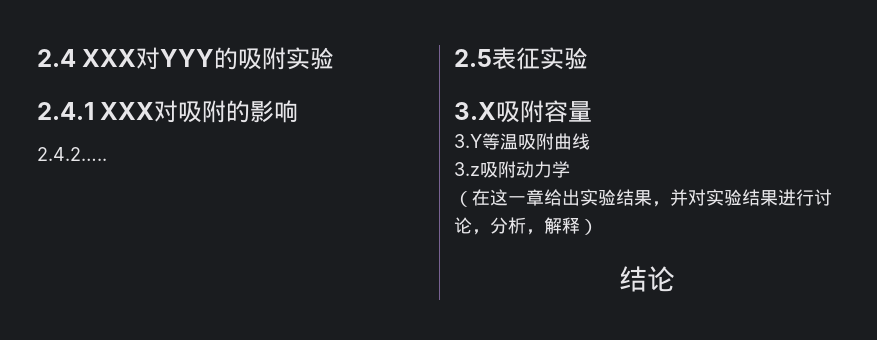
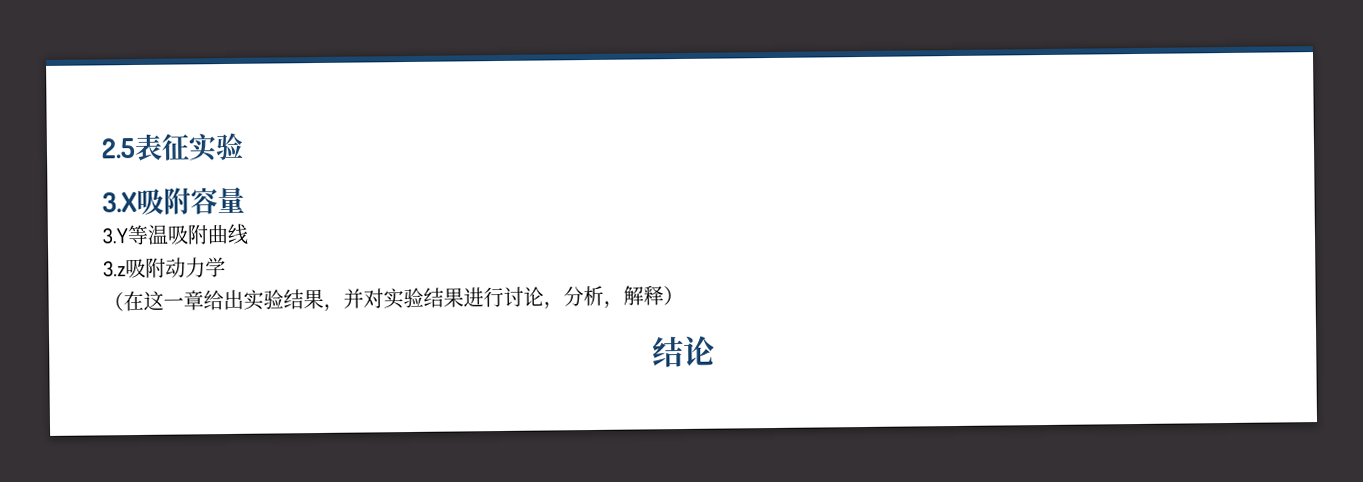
[37,47,335,70] [37,100,299,123] [37,147,107,161] 2.4 XXX对YYY的吸附实验 // 2.4.1 XXX对吸附的影响 // 2.4.2….. // -> (101, 148) none

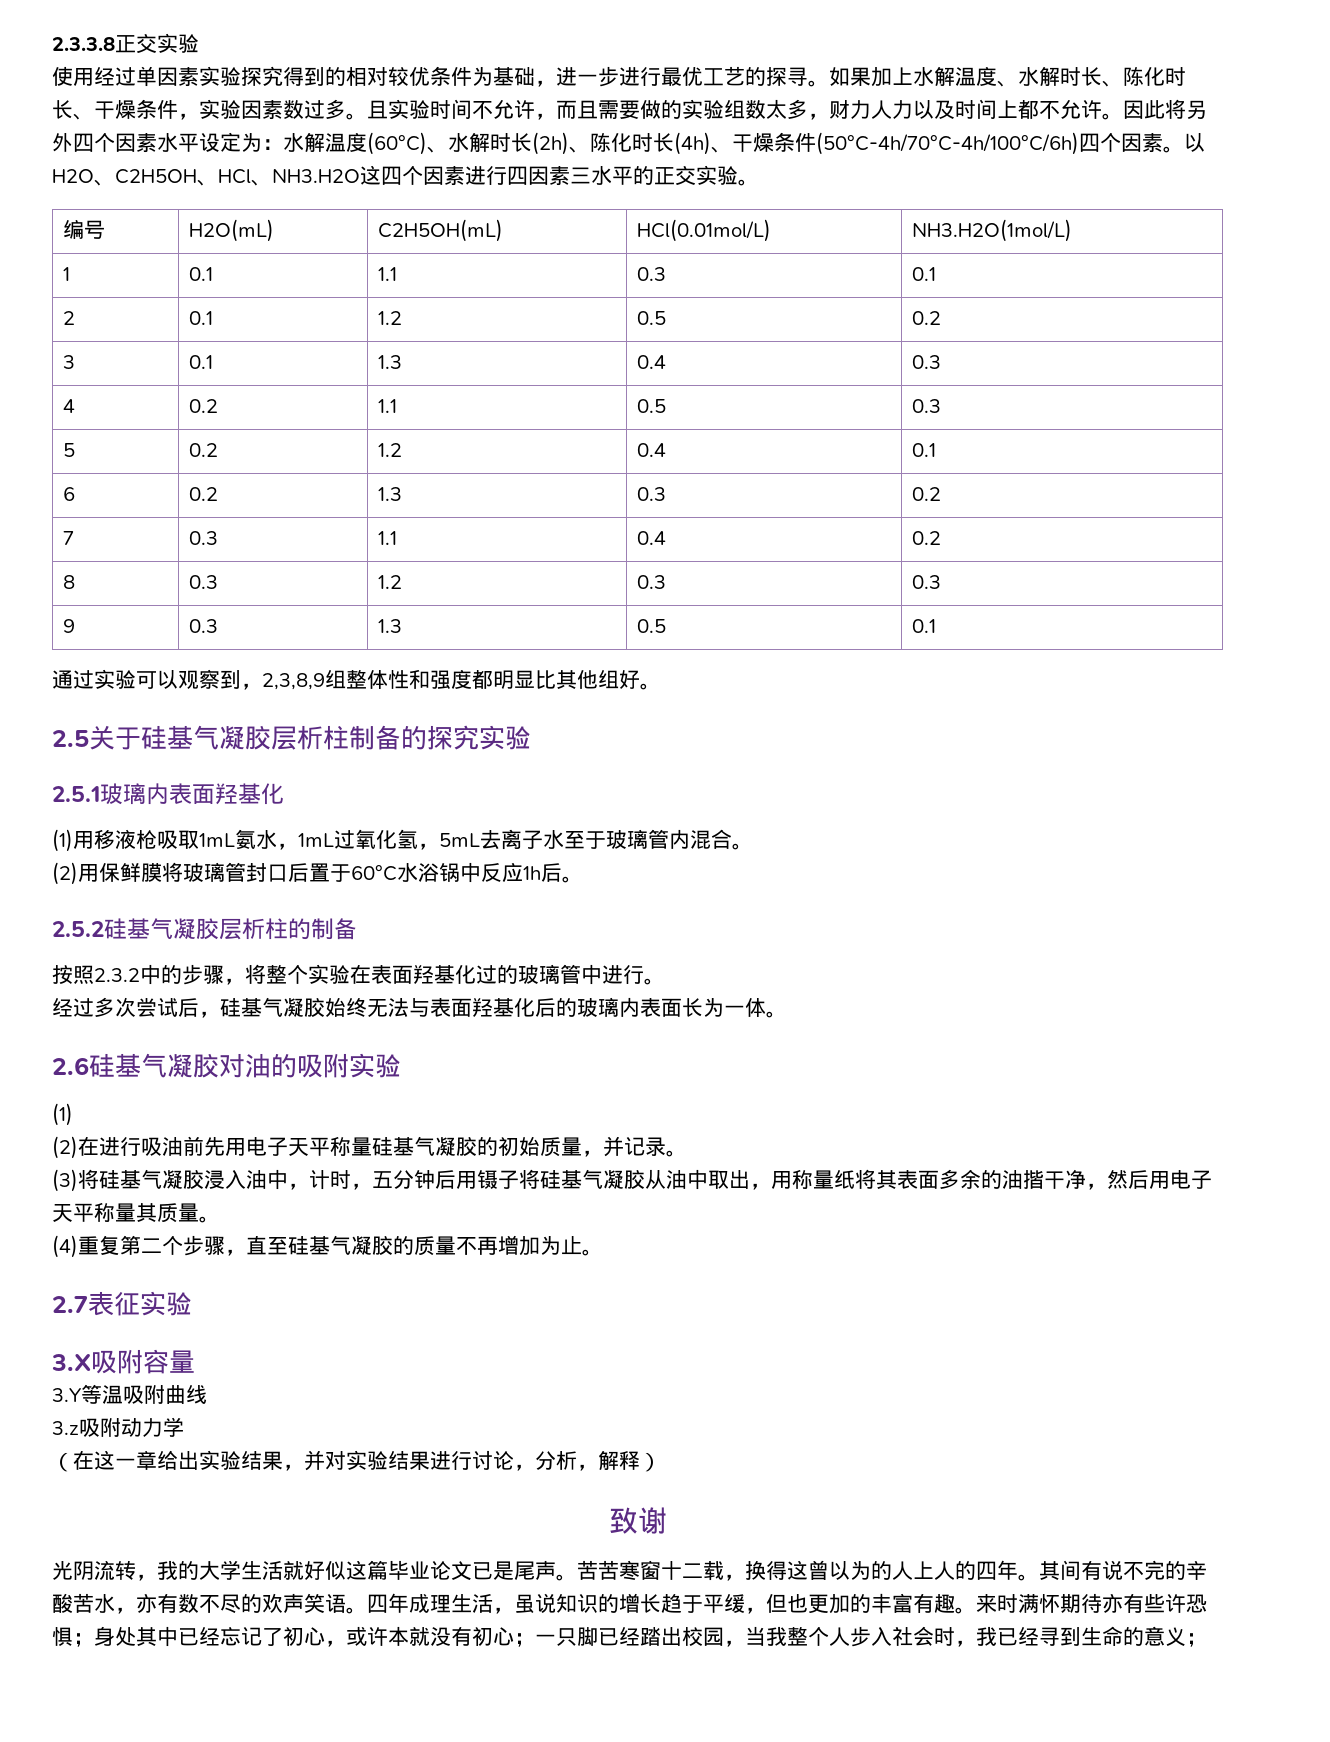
[101,138,136,159] 2.5 -> [52,33,199,54] [52,66,1186,87] [52,99,1207,120] [52,132,1205,155] [52,165,759,186] [62,219,105,239] [188,219,274,242] [377,219,503,242] [636,219,771,242] [911,219,1072,242] [62,267,70,281] [188,267,213,281] [377,267,397,281] [636,267,666,281] [911,267,936,281] [62,311,75,325] [188,311,213,325] [377,311,402,325] [636,311,666,325] [911,311,941,325] [62,355,75,369] [188,355,213,369] [377,355,402,369] [636,355,666,369] [911,355,941,369] [62,399,75,413] [188,399,218,413] [377,399,397,413] [636,399,666,413] [911,399,941,413] [62,443,75,457] [188,443,218,457] [377,443,402,457] [636,443,666,457] [911,443,936,457] [62,487,75,501] [188,487,218,501] [377,487,402,501] [636,487,666,501] [911,487,941,501] [62,531,74,545] [188,531,218,545] [377,531,397,545] [636,531,666,545] [911,531,941,545] [62,575,75,589] [188,575,218,589] [377,575,402,589] [636,575,666,589] [911,575,941,589] [62,619,75,633] [188,619,218,633] [377,619,402,633] [636,619,666,633] [911,619,936,633] [52,669,661,690] [52,725,531,750] [52,783,284,805] [52,829,753,852] [52,862,583,885] [52,918,357,940] [52,964,665,985] [52,997,787,1018] [52,1053,401,1078] [52,1103,73,1126] [52,1136,687,1159] [52,1169,1212,1192] [52,1202,220,1223] [52,1235,603,1258] [52,1296,88,1313] 2.3.3.8正交实验 // 使用经过单因素实验探究得到的相对较优条件为基础，进一步进行最优工艺的探寻。如果加上水解温度、水解时长、陈化时长、干燥条件，实验因素数过多。且实验时间不允许，而且需要做的实验组数太多，财力人力以及时间上都不允许。因此将另外四个因素水平设定为：水解温度(60°C)、水解时长(2h)、陈化时长(4h)、干燥条件(50°C-4h/70°C-4h/100°C/6h)四个因素。以H2O、C2H5OH、HCl、NH3.H2O这四个因素进行四因素三水平的正交实验。 // 编号 | H2O(mL) | C2H5OH(mL) | HCl(0.01mol/L) | NH3.H2O(1mol/L) // 1 | 0.1 | 1.1 | 0.3 | 0.1 // 2 | 0.1 | 1.2 | 0.5 | 0.2 // 3 | 0.1 | 1.3 | 0.4 | 0.3 // 4 | 0.2 | 1.1 | 0.5 | 0.3 // 5 | 0.2 | 1.2 | 0.4 | 0.1 // 6 | 0.2 | 1.3 | 0.3 | 0.2 // 7 | 0.3 | 1.1 | 0.4 | 0.2 // 8 | 0.3 | 1.2 | 0.3 | 0.3 // 9 | 0.3 | 1.3 | 0.5 | 0.1 // 通过实验可以观察到，2,3,8,9组整体性和强度都明显比其他组好。 // 2.5关于硅基气凝胶层析柱制备的探究实验 // 2.5.1玻璃内表面羟基化 // (1)用移液枪吸取1mL氨水，1mL过氧化氢，5mL去离子水至于玻璃管内混合。 // (2)用保鲜膜将玻璃管封口后置于60°C水浴锅中反应1h后。 // 2.5.2硅基气凝胶层析柱的制备 // 按照2.3.2中的步骤，将整个实验在表面羟基化过的玻璃管中进行。 // 经过多次尝试后，硅基气凝胶始终无法与表面羟基化后的玻璃内表面长为一体。 // 2.6硅基气凝胶对油的吸附实验 // (1) // (2)在进行吸油前先用电子天平称量硅基气凝胶的初始质量，并记录。 // (3)将硅基气凝胶浸入油中，计时，五分钟后用镊子将硅基气凝胶从油中取出，用称量纸将其表面多余的油揩干净，然后用电子天平称量其质量。 // (4)重复第二个步骤，直至硅基气凝胶的质量不再增加为止。 // 2.7
[651,335,715,368] 结论 -> [608,1507,667,1534] [52,1560,1207,1581] [52,1593,1207,1614] [52,1626,1207,1647] 致谢 // 光阴流转，我的大学生活就好似这篇毕业论文已是尾声。苦苦寒窗十二载，换得这曾以为的人上人的四年。其间有说不完的辛酸苦水，亦有数不尽的欢声笑语。四年成理生活，虽说知识的增长趋于平缓，但也更加的丰富有趣。来时满怀期待亦有些许恐惧；身处其中已经忘记了初心，或许本就没有初心；一只脚已经踏出校园，当我整个人步入社会时，我已经寻到生命的意义；

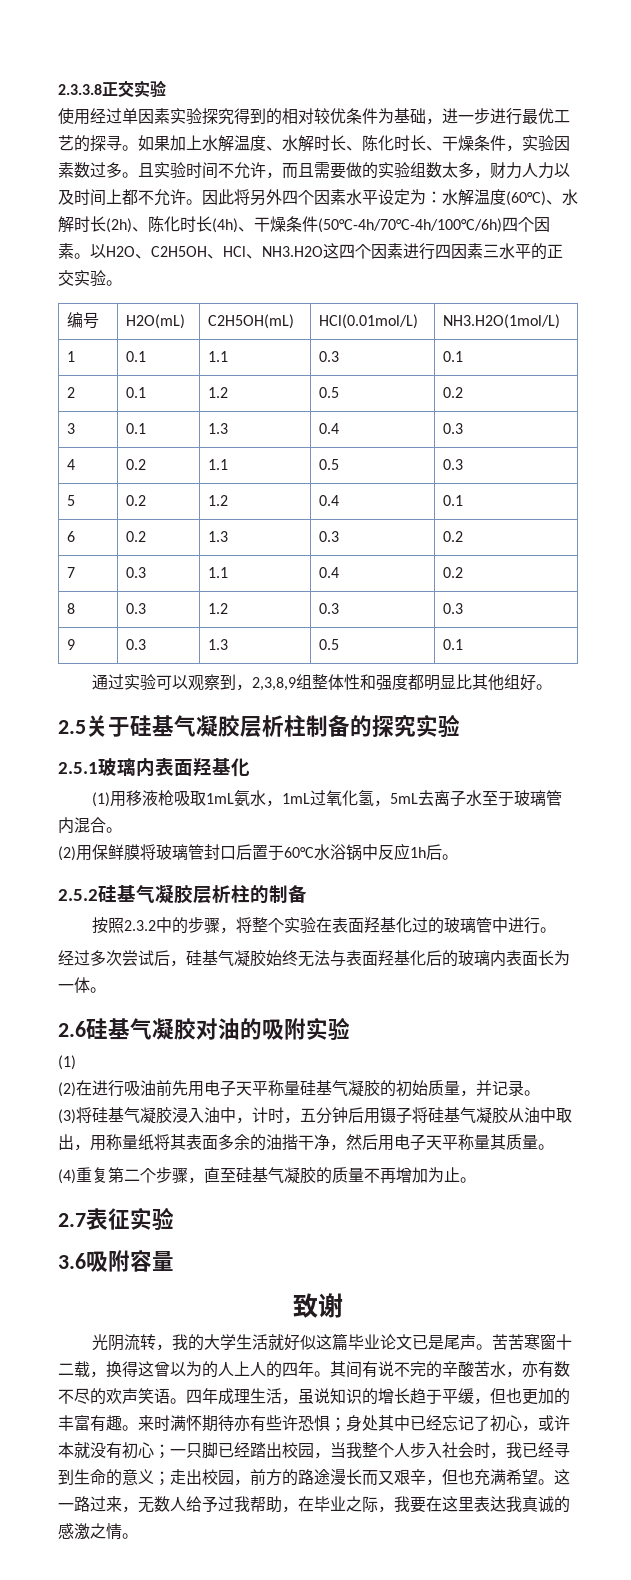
[51,1354,91,1371] 3.X -> [58,1253,86,1269] 3.6
[52,1384,207,1404] [52,1417,184,1437] [52,1450,661,1472] // 3.Y等温吸附曲线 // 3.z吸附动力学 // （在这一章给出实验结果，并对实验结果进行讨论，分析，解释） -> (174, 1261) none
(1207, 1640) none -> [170,1469,570,1486] [58,1496,570,1513] [58,1523,138,1540] 走出校园，前方的路途漫长而又艰辛，但也充满希望。这一路过来，无数人给予过我帮助，在毕业之际，我要在这里表达我真诚的感激之情。

